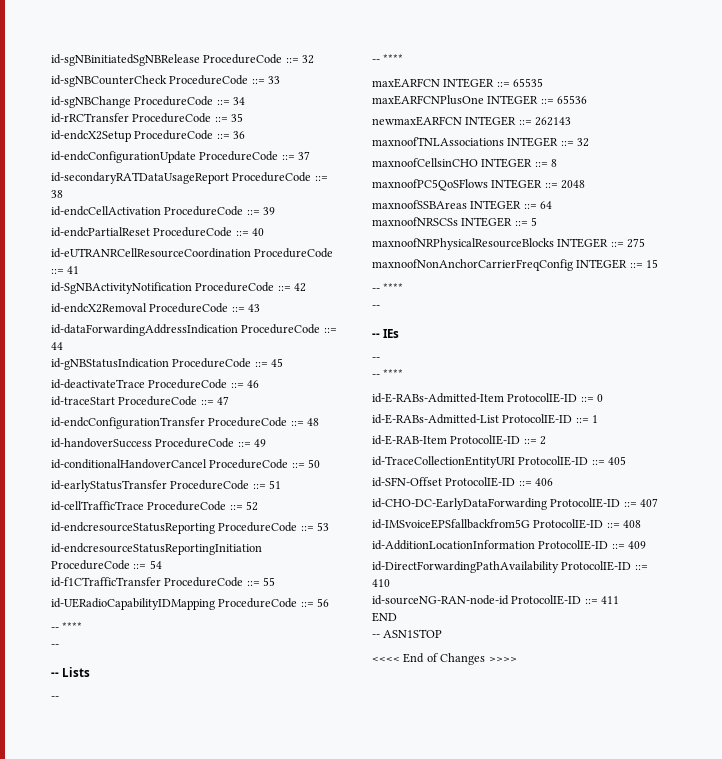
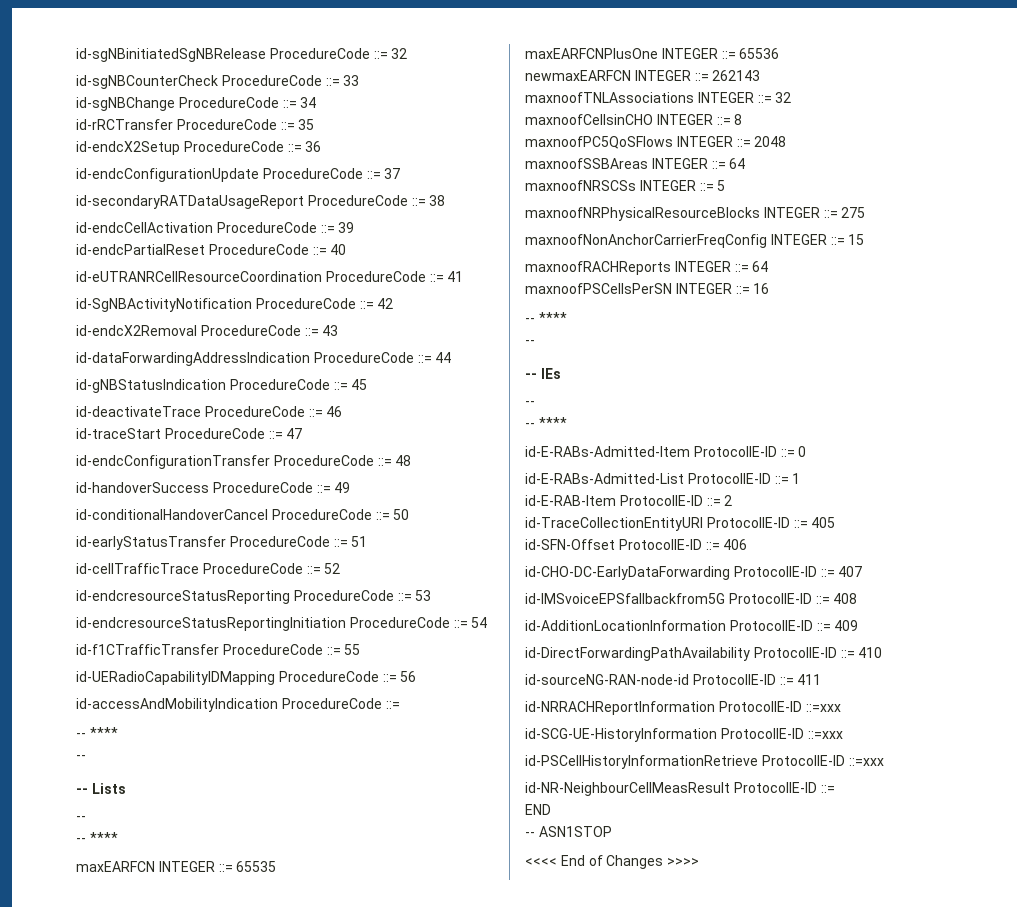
(330, 602) none -> [76,698,400,712] // id-accessAndMobilityIndication ProcedureCode ::=
(659, 263) none -> [525,261,769,275] [525,283,770,294] // maxnoofRACHReports INTEGER ::= 64 // maxnoofPSCellsPerSN INTEGER ::= 16
(620, 600) none -> [525,701,841,715] [525,728,843,742] [525,755,884,769] [525,782,835,796] // id-NRRACHReportInformation ProtocolIE-ID ::=xxx // id-SCG-UE-HistoryInformation ProtocolIE-ID ::=xxx // id-PSCellHistoryInformationRetrieve ProtocolIE-ID ::=xxx // id-NR-NeighbourCellMeasResult ProtocolIE-ID ::=

